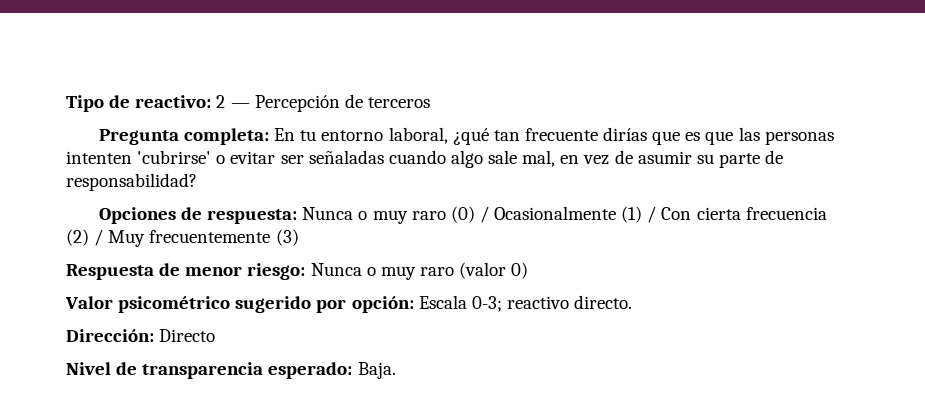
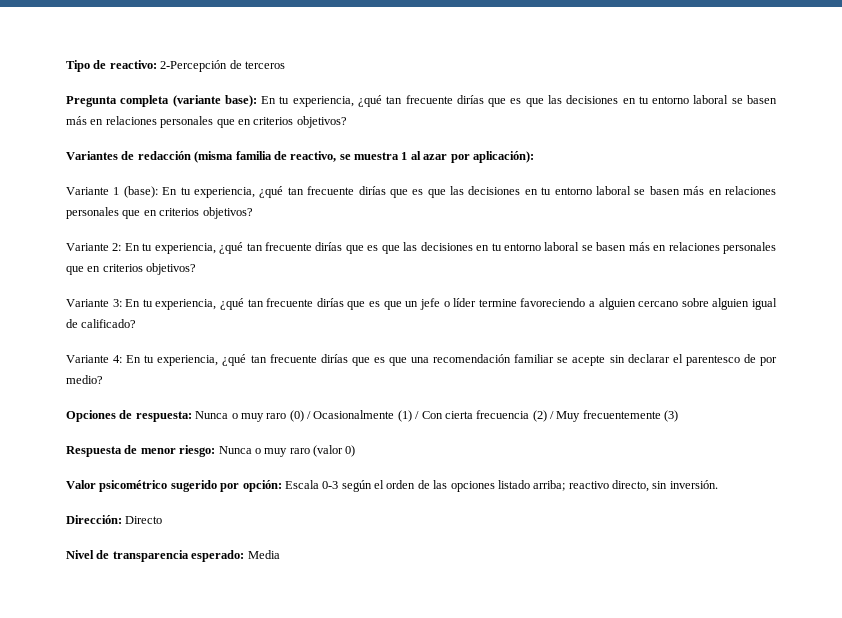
[216,95,340,112] 2 — Percepción -> [160,60,228,72] 2-Percepción
[184,127,834,145] [66,150,784,168] [66,173,197,191] completa: En tu entorno laboral, ¿qué tan frecuente dirías que es que las personas intenten 'cubrirse' o evitar ser señaladas cuando algo sale mal, en vez de asumir su parte de responsabilidad? -> [120,95,778,107] [66,116,347,128] [66,151,534,163] [66,186,776,198] [66,207,253,219] [66,242,776,254] [66,263,197,275] [66,298,777,310] [66,319,137,328] [66,354,777,366] [66,375,103,384] completa (variante base): En tu experiencia, ¿qué tan frecuente dirías que es que las decisiones en tu entorno laboral se basen más en relaciones personales que en criterios objetivos? // Variantes de redacción (misma familia de reactivo, se muestra 1 al azar por aplicación): // Variante 1 (base): En tu experiencia, ¿qué tan frecuente dirías que es que las decisiones en tu entorno laboral se basen más en relaciones personales que en criterios objetivos? // Variante 2: En tu experiencia, ¿qué tan frecuente dirías que es que las decisiones en tu entorno laboral se basen más en relaciones personales que en criterios objetivos? // Variante 3: En tu experiencia, ¿qué tan frecuente dirías que es que un jefe o líder termine favoreciendo a alguien cercano sobre alguien igual de calificado? // Variante 4: En tu experiencia, ¿qué tan frecuente dirías que es que una recomendación familiar se acepte sin declarar el parentesco de por medio?
[471,295,633,312] 0-3; reactivo directo. -> [322,480,718,492] 0-3 según el orden de las opciones listado arriba; reactivo directo, sin inversión.
[357,362,396,379] Baja. -> [247,550,280,559] Media

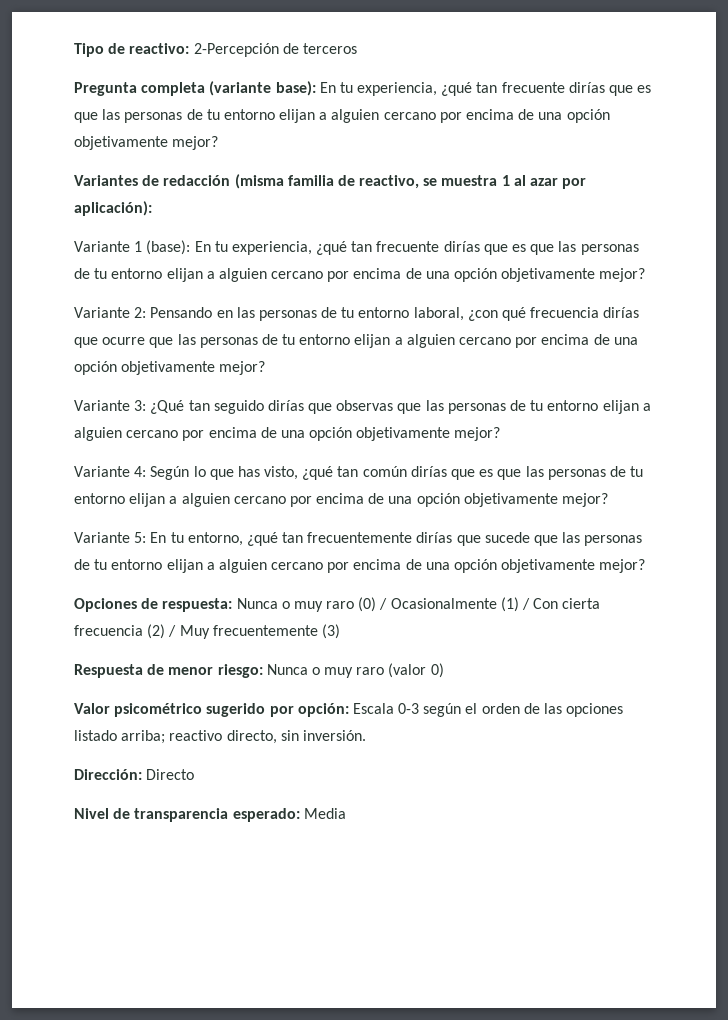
[566,95,778,104] [66,116,347,128] decisiones en tu entorno laboral se basen más en relaciones personales que en criterios objetivos? -> [124,109,610,123] [74,136,219,150] personas de tu entorno elijan a alguien cercano por encima de una opción objetivamente mejor?
[468,186,776,195] [66,207,253,219] [66,242,776,254] [66,263,197,275] [66,298,777,310] [66,319,137,328] [66,354,777,366] [66,375,103,384] decisiones en tu entorno laboral se basen más en relaciones personales que en criterios objetivos? // Variante 2: En tu experiencia, ¿qué tan frecuente dirías que es que las decisiones en tu entorno laboral se basen más en relaciones personales que en criterios objetivos? // Variante 3: En tu experiencia, ¿qué tan frecuente dirías que es que un jefe o líder termine favoreciendo a alguien cercano sobre alguien igual de calificado? // Variante 4: En tu experiencia, ¿qué tan frecuente dirías que es que una recomendación familiar se acepte sin declarar el parentesco de por medio? -> [580,244,639,255] [74,268,646,282] [74,307,640,321] [74,334,638,348] [74,361,266,375] [74,400,651,414] [74,427,501,441] [74,466,644,480] [74,493,609,507] [74,532,643,546] [74,559,646,573] personas de tu entorno elijan a alguien cercano por encima de una opción objetivamente mejor? // Variante 2: Pensando en las personas de tu entorno laboral, ¿con qué frecuencia dirías que ocurre que las personas de tu entorno elijan a alguien cercano por encima de una opción objetivamente mejor? // Variante 3: ¿Qué tan seguido dirías que observas que las personas de tu entorno elijan a alguien cercano por encima de una opción objetivamente mejor? // Variante 4: Según lo que has visto, ¿qué tan común dirías que es que las personas de tu entorno elijan a alguien cercano por encima de una opción objetivamente mejor? // Variante 5: En tu entorno, ¿qué tan frecuentemente dirías que sucede que las personas de tu entorno elijan a alguien cercano por encima de una opción objetivamente mejor?

